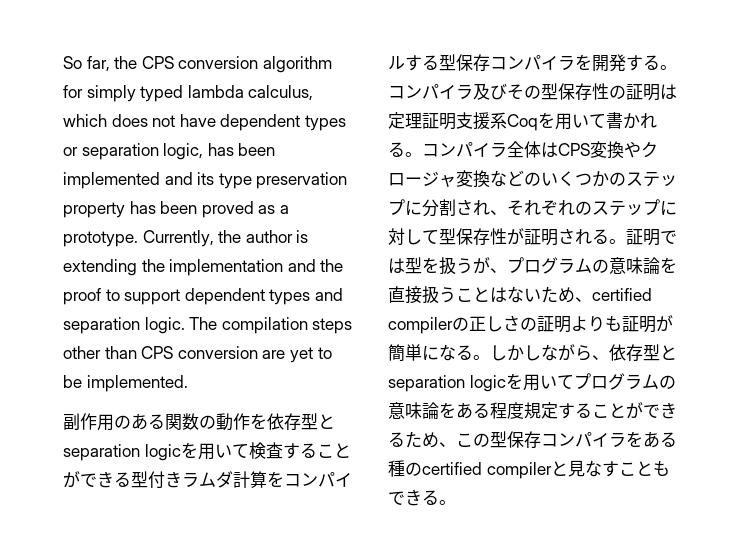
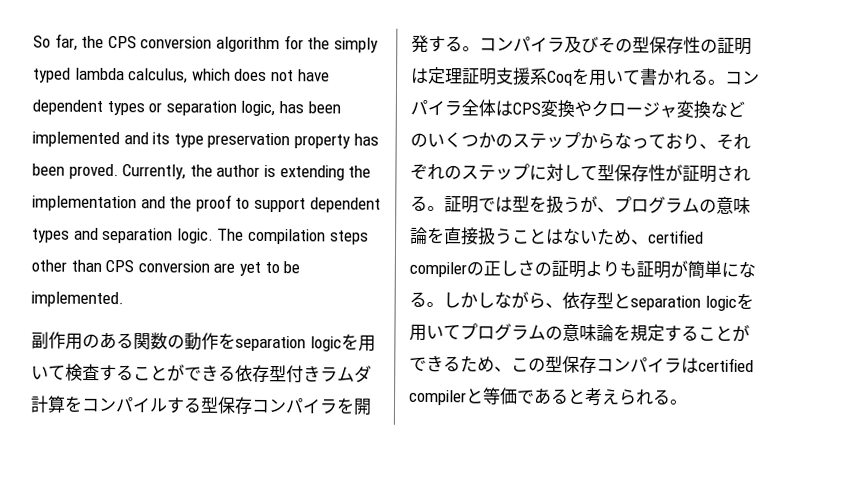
(83, 91) none -> [307,37,331,50] the
[201,201,289,218] [63,231,138,247] proved as a prototype. -> [68,163,119,180] proved.
[267,413,335,430] 依存型と -> (236, 340) none
(131, 479) none -> [235,364,270,383] 依存
[405,199,490,217] に分割され -> [580,132,700,150] からなっており
[456,402,524,419] ある程度 -> (631, 332) none
[626,431,677,448] [388,460,670,479] [388,489,422,506] をある種のcertified compilerと見なすこともでき -> [681,357,754,374] [409,387,654,407] はcertified compilerと等価であると考えられ

